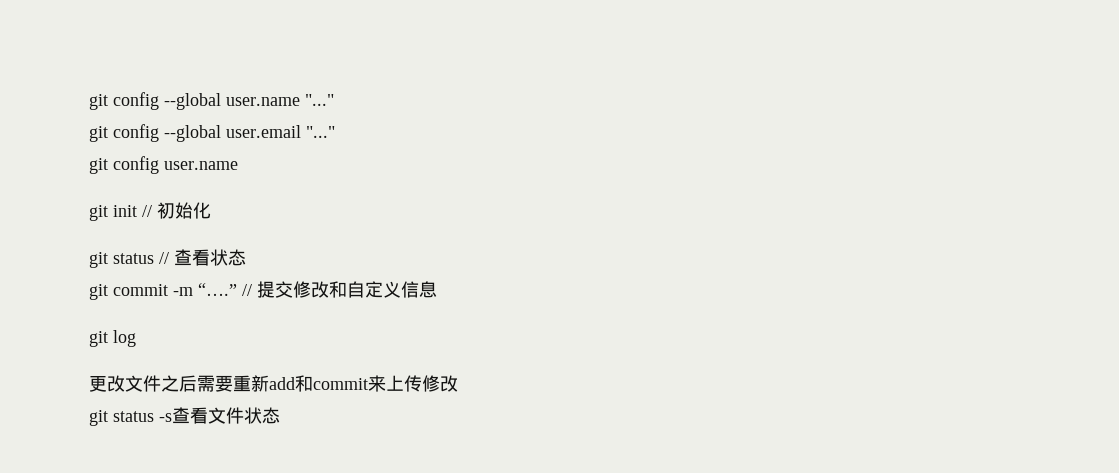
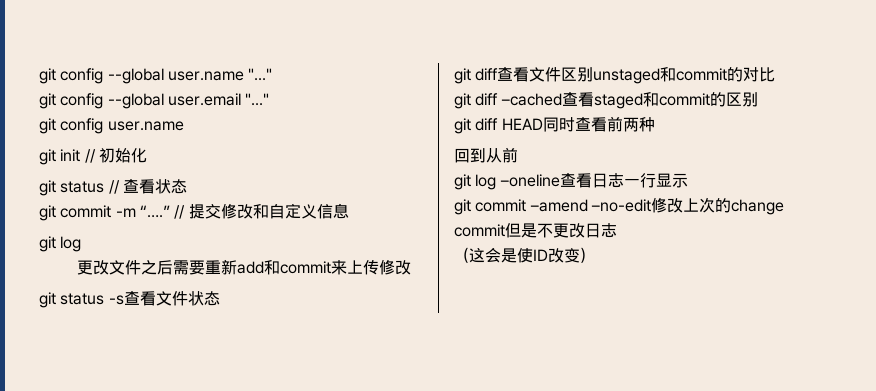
(280, 415) none -> [454,67,776,84] [454,92,758,109] [454,116,655,134] [454,147,518,163] [454,173,688,190] [454,197,784,215] [454,223,617,238] [454,247,595,263] // git diff查看文件区别unstaged和commit的对比 // git diff –cached查看staged和commit的区别 // git diff HEAD同时查看前两种 // 回到从前 // git log –oneline查看日志一行显示 // git commit –amend –no-edit修改上次的change commit但是不更改日志 // （这会是使ID改变）

